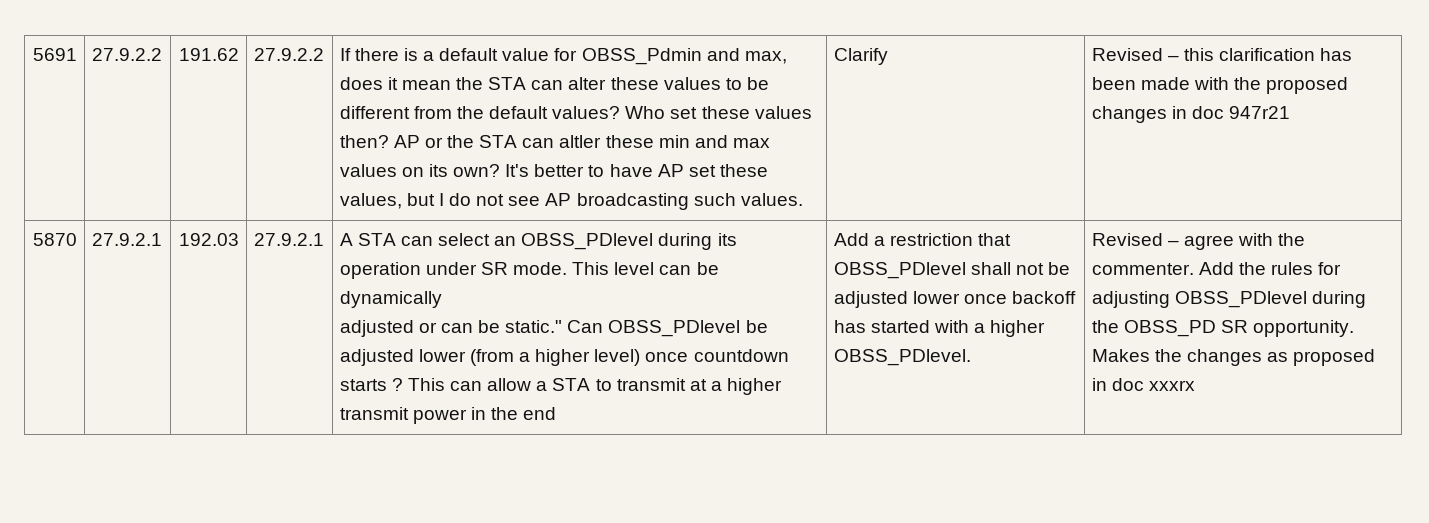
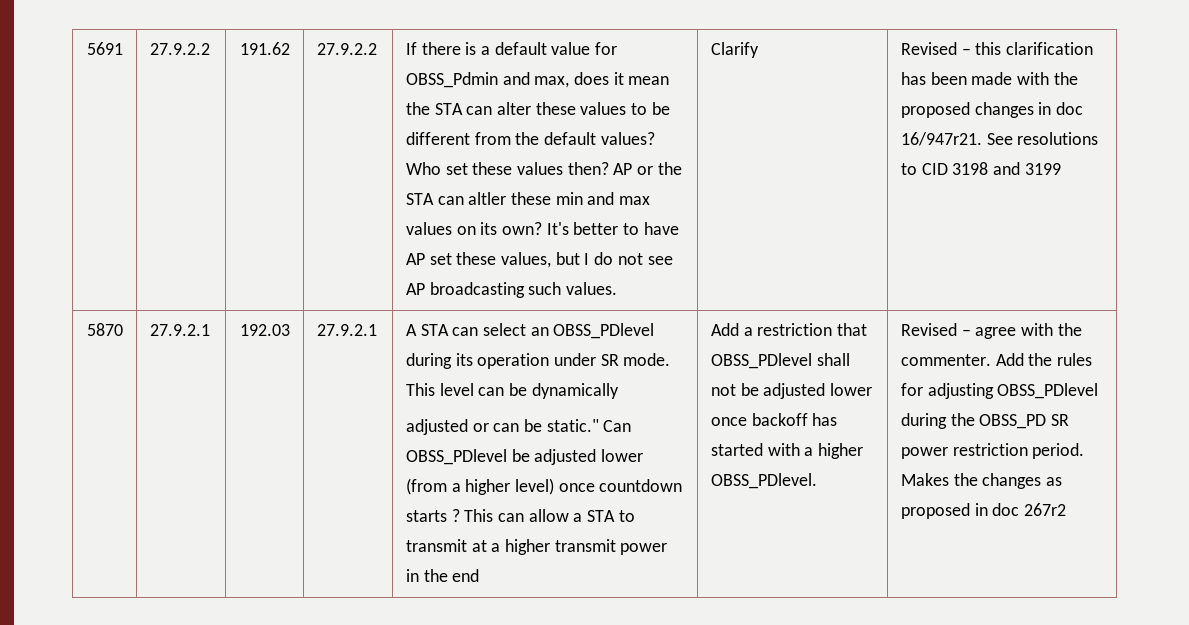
[1229,106,1291,119] 947r21 -> [900,132,1099,146] [900,162,1061,175] 16/947r21. See resolutions to CID 3198 and 3199
[1253,320,1355,337] opportunity. -> [900,443,1085,459] power restriction period.
[1148,380,1195,391] xxxrx -> [1023,503,1066,516] 267r2

